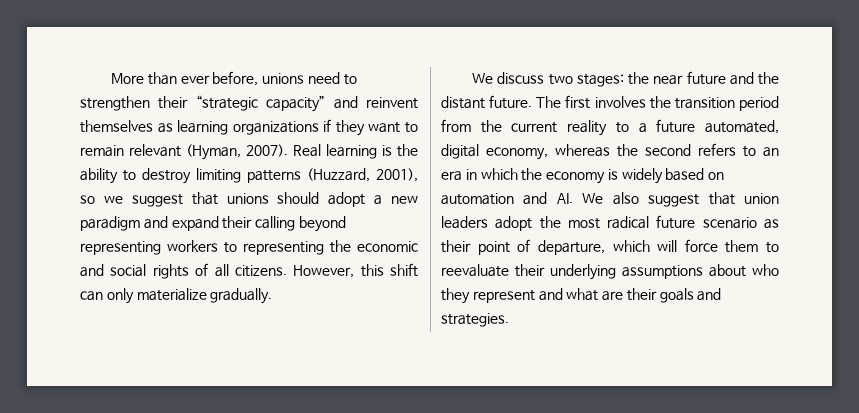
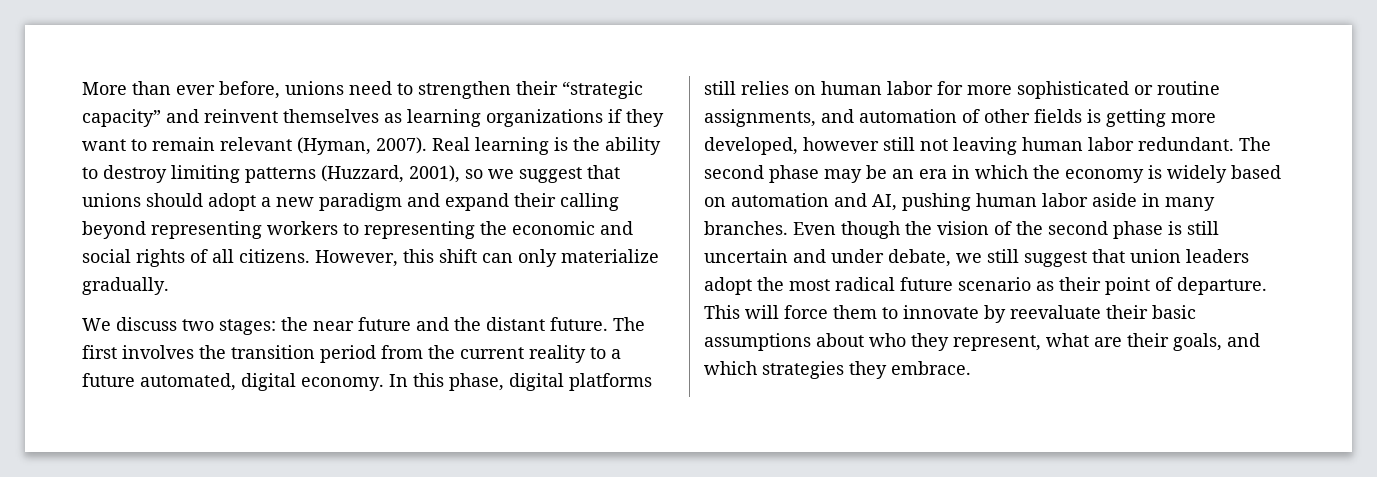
[486,143,756,160] economy, whereas the second refers to -> [301,373,652,391] [704,81,1220,99] [704,109,1216,127] [704,137,1271,155] [704,165,887,183] economy. In this phase, digital platforms still relies on human labor for more sophisticated or routine assignments, and automation of other fields is getting more developed, however still not leaving human labor redundant. The second phase may be
[556,192,639,205] AI. We also -> [872,193,1215,211] [704,221,1219,239] [704,249,1019,267] AI, pushing human labor aside in many branches. Even though the vision of the second phase is still uncertain and under debate, we still
[537,240,650,255] departure, which -> [1177,277,1267,295] [704,305,740,319] departure. This
(779, 247) none -> [903,305,1006,323] innovate by
[550,264,616,280] underlying -> [1152,305,1196,319] basic
[472,288,563,303] represent and -> [953,335,1041,351] represent,
[659,288,722,303] [441,313,509,327] goals and strategies. -> [1173,333,1260,351] [704,361,971,379] goals, and which strategies they embrace.

